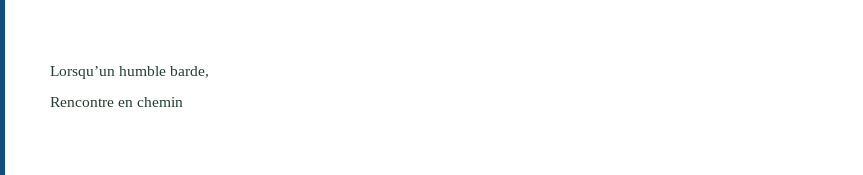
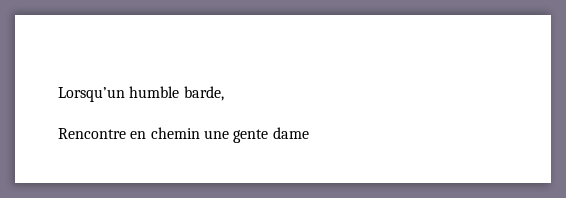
(184, 102) none -> [203,127,309,143] une gente dame

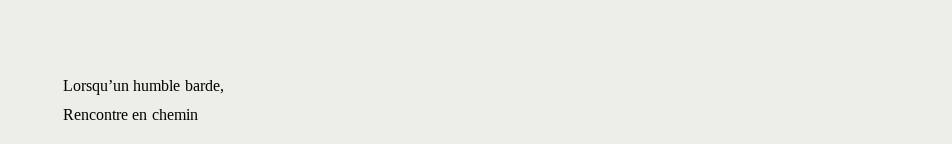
[203,127,309,143] une gente dame -> (198, 114) none

